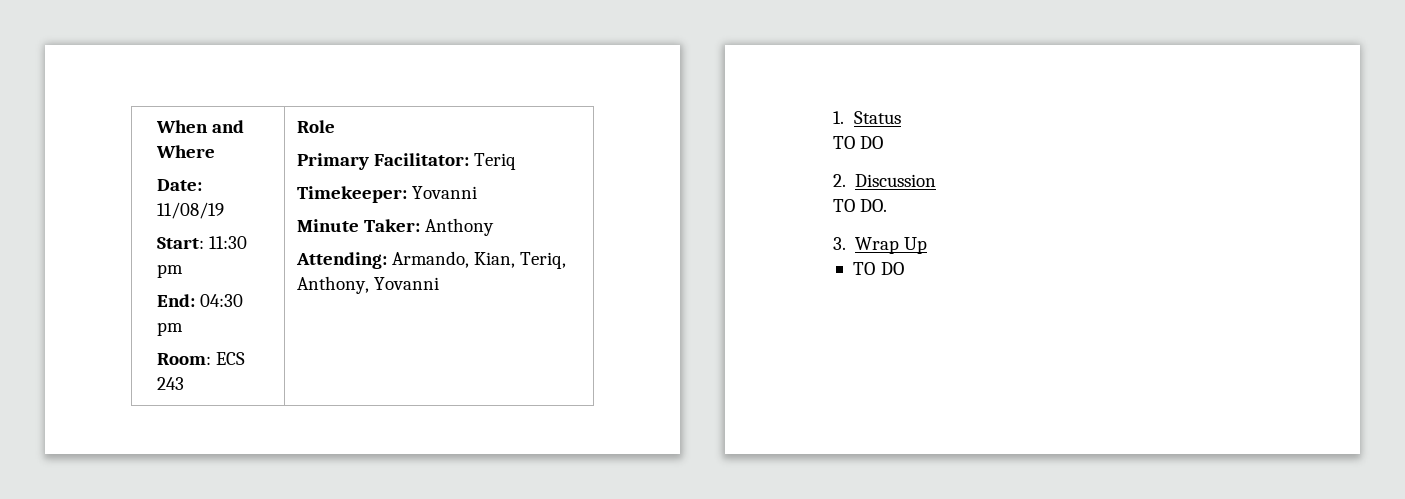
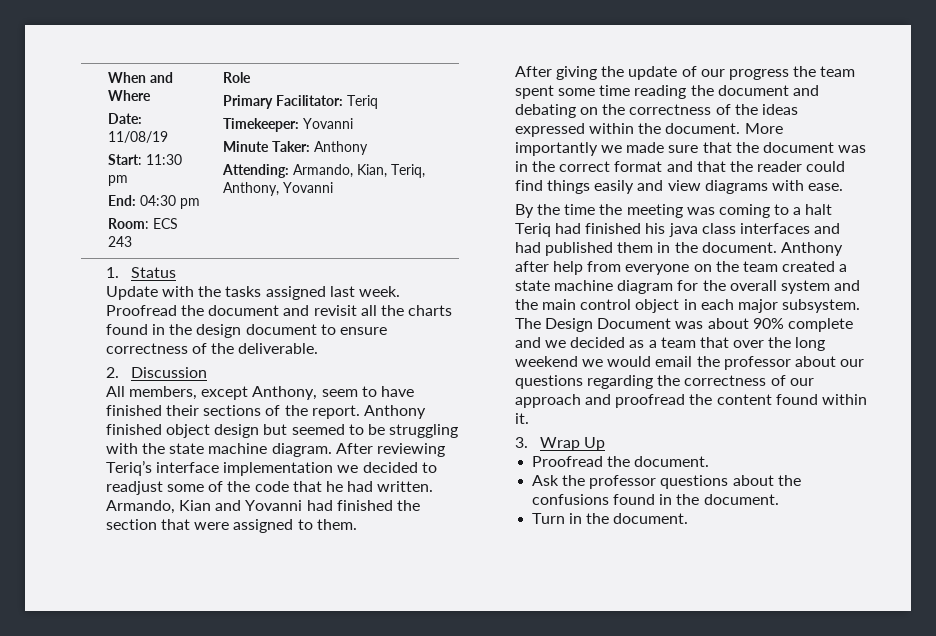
[832,136,883,149] [832,174,937,187] [832,199,887,212] [832,237,928,254] [853,262,904,275] TO DO // 2. Discussion // TO DO. // 3. Wrap Up // TO DO -> [105,286,400,300] [105,305,453,316] [105,324,387,338] [105,343,319,354] [105,367,207,378] [105,386,414,400] [105,405,426,419] [105,424,459,438] [105,443,445,457] [105,460,437,476] [105,481,434,495] [105,500,420,514] [105,519,357,533] [514,66,856,80] [514,85,819,99] [514,104,798,118] [514,123,783,137] [514,142,867,156] [514,161,846,172] [514,180,844,194] [514,204,833,218] [514,223,841,237] [514,242,843,256] [514,261,848,275] [514,280,861,294] [514,299,861,313] [514,318,853,332] [514,337,826,351] [514,356,865,370] [514,375,814,389] [514,394,867,408] [514,413,529,424] [514,437,605,451] [531,456,710,467] [531,475,801,489] [531,494,779,505] [531,513,689,524] Update with the tasks assigned last week. Proofread the document and revisit all the charts found in the design document to ensure correctness of the deliverable. // 2. Discussion // All members, except Anthony, seem to have finished their sections of the report. Anthony finished object design but seemed to be struggling with the state machine diagram. After reviewing Teriq’s interface implementation we decided to readjust some of the code that he had written. Armando, Kian and Yovanni had finished the section that were assigned to them. // After giving the update of our progress the team spent some time reading the document and debating on the correctness of the ideas expressed within the document. More importantly we made sure that the document was in the correct format and that the reader could find things easily and view diagrams with ease. // By the time the meeting was coming to a halt Teriq had finished his java class interfaces and had published them in the document. Anthony after help from everyone on the team created a state machine diagram for the overall system and the main control object in each major subsystem. The Design Document was about 90% complete and we decided as a team that over the long weekend we would email the professor about our questions regarding the correctness of our approach and proofread the content found within it. // 3. Wrap Up // Proofread the document. // Ask the professor questions about the confusions found in the document. // Turn in the document.

